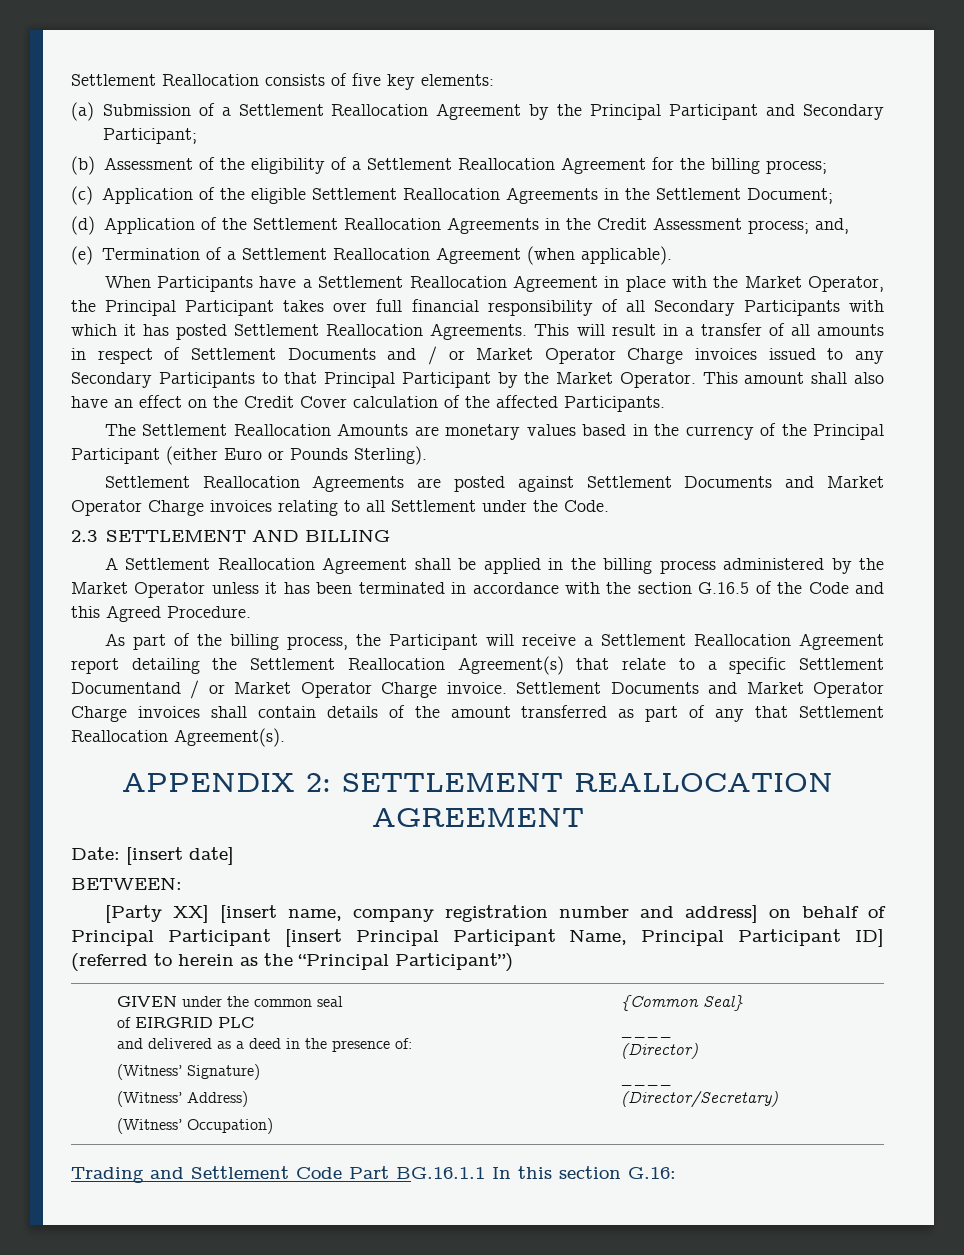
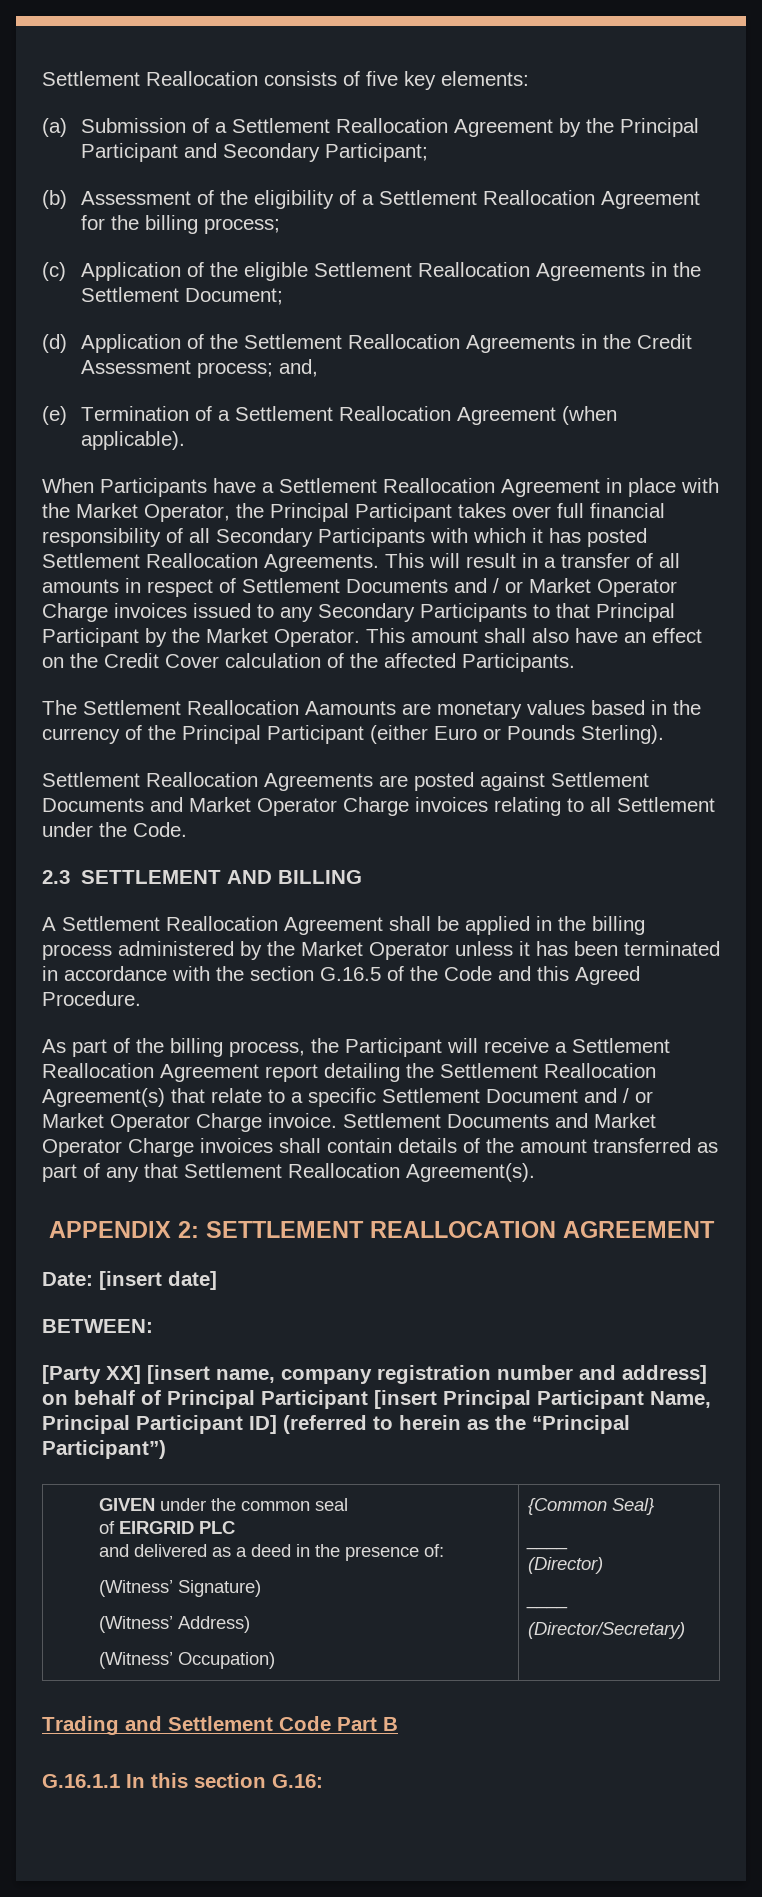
[337,423,409,436] Amounts -> [305,701,396,715] Aamounts
[71,682,181,694] Documentand -> [486,1088,617,1103] Document and
[396,1167,485,1179] BG.16.1.1 -> [383,1717,398,1731] [42,1774,120,1788] B // G.16.1.1

